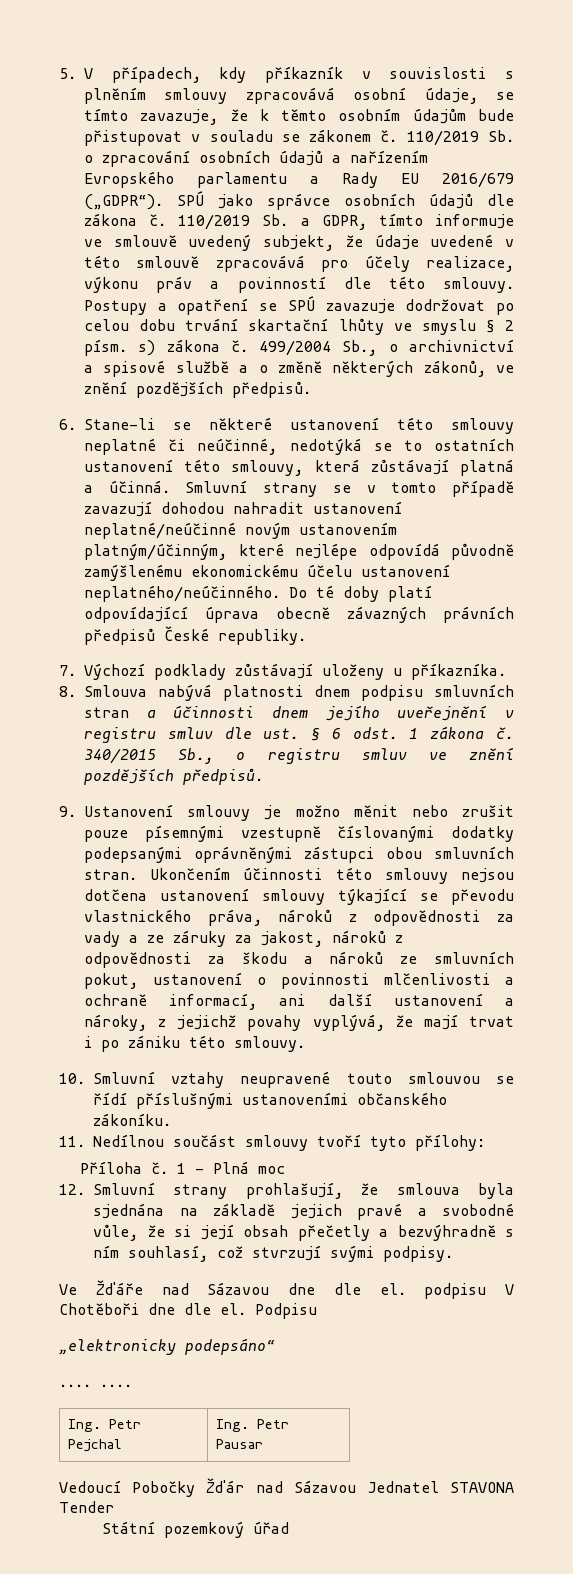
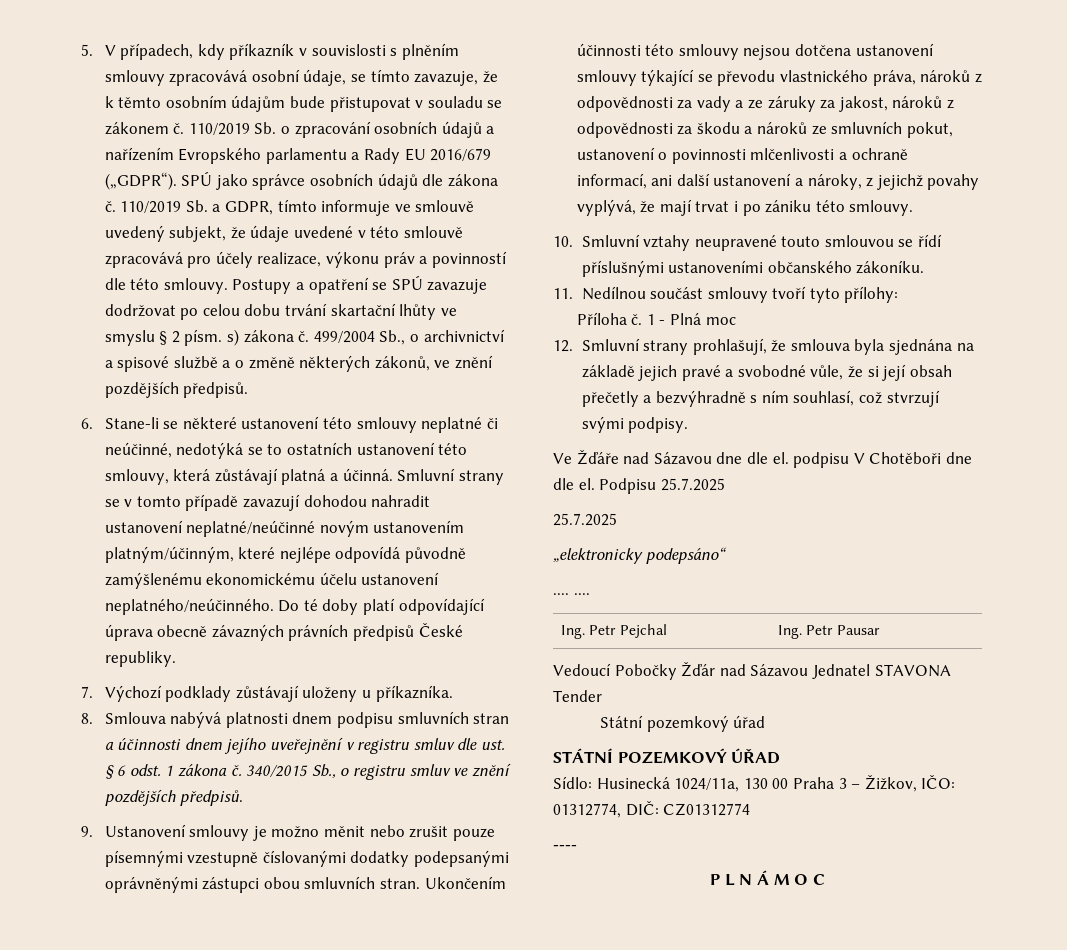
(317, 1311) none -> [660,478,725,491] [553,513,617,526] 25.7.2025 // 25.7.2025
(289, 1527) none -> [553,748,781,764] [553,775,956,792] [553,801,751,818] [553,845,577,850] [710,870,825,886] // STÁTNÍ POZEMKOVÝ ÚŘAD // Sídlo: Husinecká 1024/11a, 130 00 Praha 3 – Žižkov, IČO: 01312774, DIČ: CZ01312774 // ---- // P L N Á M O C

